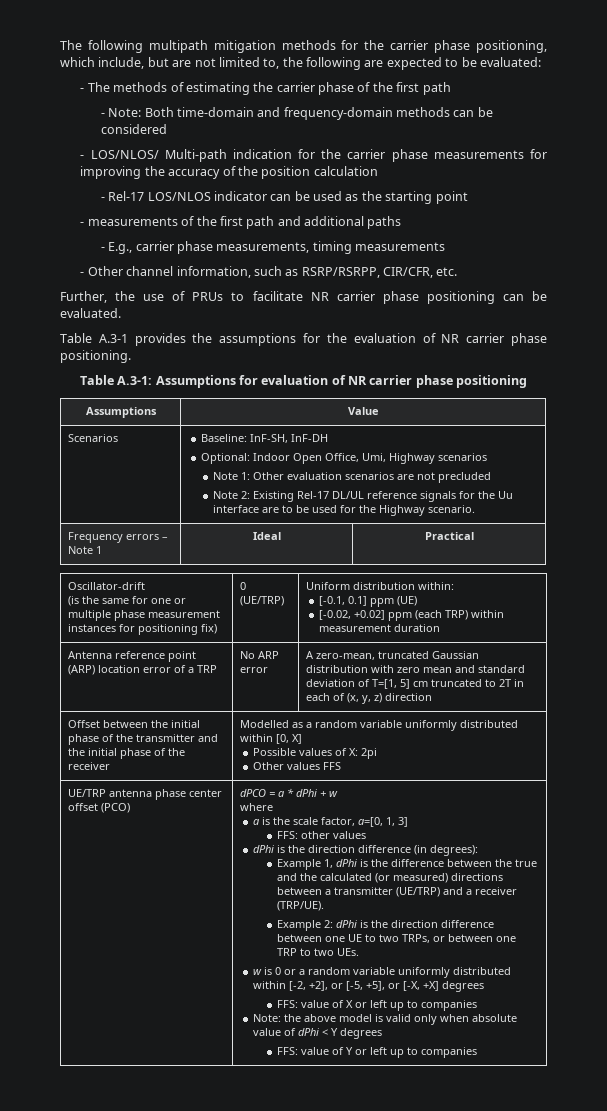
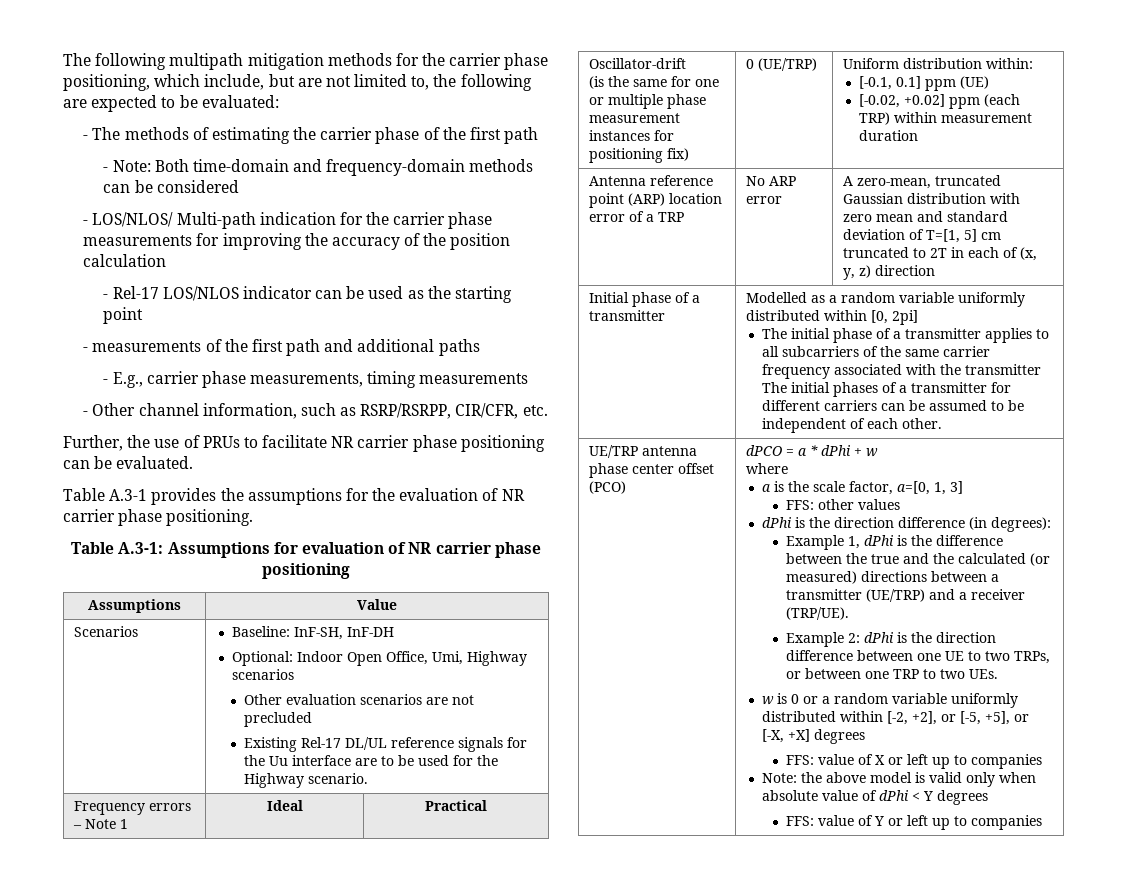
[212,472,250,480] Note 1: -> (294, 674) none
[212,491,250,499] Note 2: -> (312, 719) none
[68,720,201,728] [68,734,219,745] [68,748,186,759] [68,762,111,770] Offset between the initial phase of the transmitter and the initial phase of the receiver -> [589,292,701,307] [589,310,666,321] Initial phase of a transmitter
[292,734,303,744] [252,748,377,759] [252,762,341,770] X] // Possible values of X: 2pi // Other values FFS -> [892,310,919,325] [761,328,1049,343] [761,346,990,357] [761,364,1041,379] [761,382,1011,397] [761,400,1024,411] [761,418,942,433] 2pi] // The initial phase of a transmitter applies to all subcarriers of the same carrier frequency associated with the transmitter The initial phases of a transmitter for different carriers can be assumed to be independent of each other.

